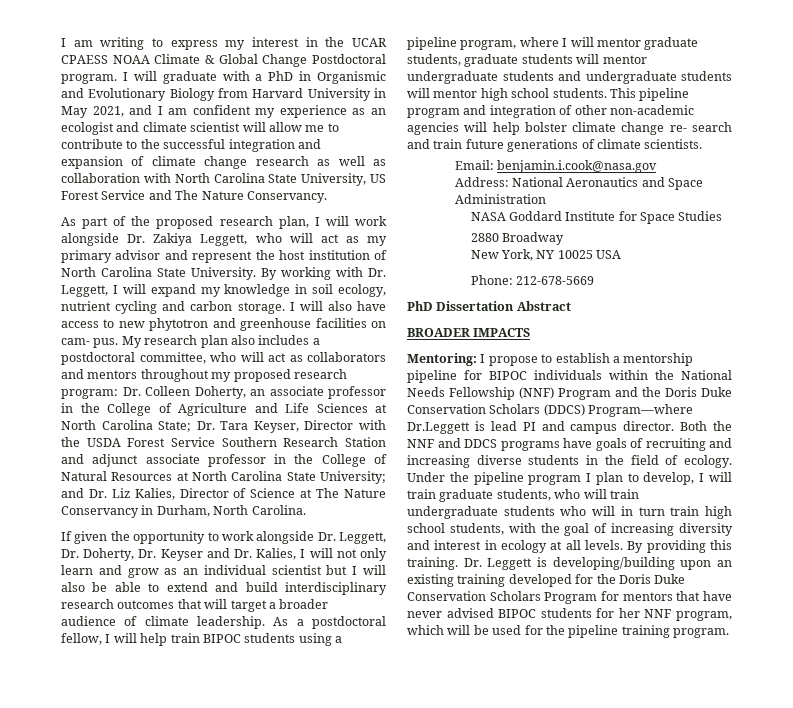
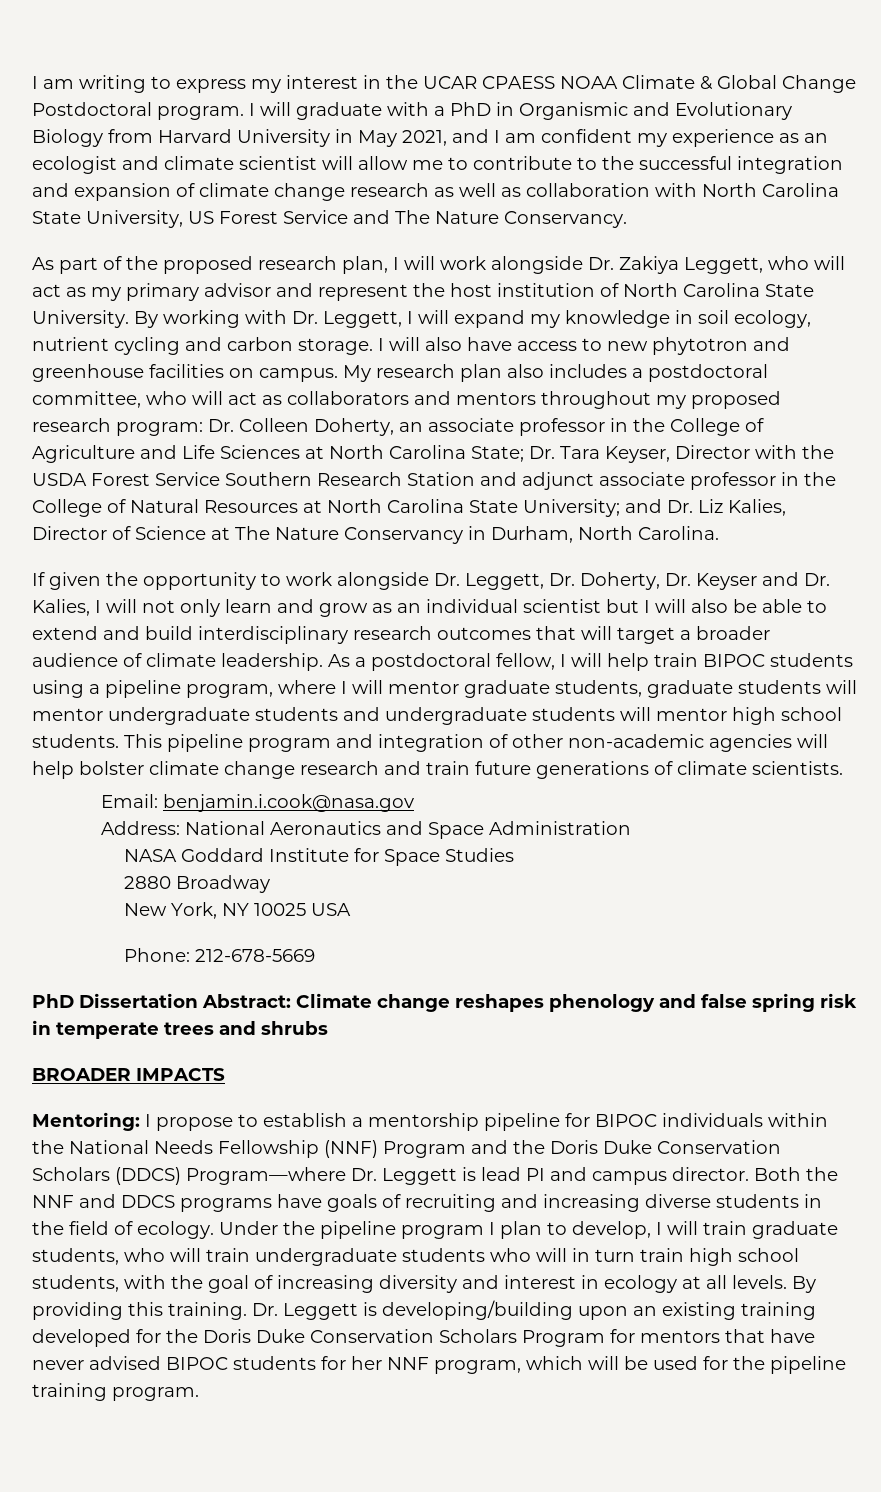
[61,338,119,348] cam- pus. -> [259,368,338,382] campus.
[669,122,732,132] re- search -> [300,761,379,775] research
[516,301,571,311] Abstract -> [202,993,857,1012] [32,1020,328,1039] Abstract: Climate change reshapes phenology and false spring risk in temperate trees and shrubs
[407,422,470,434] Dr.Leggett -> [351,1168,457,1185] Dr. Leggett

